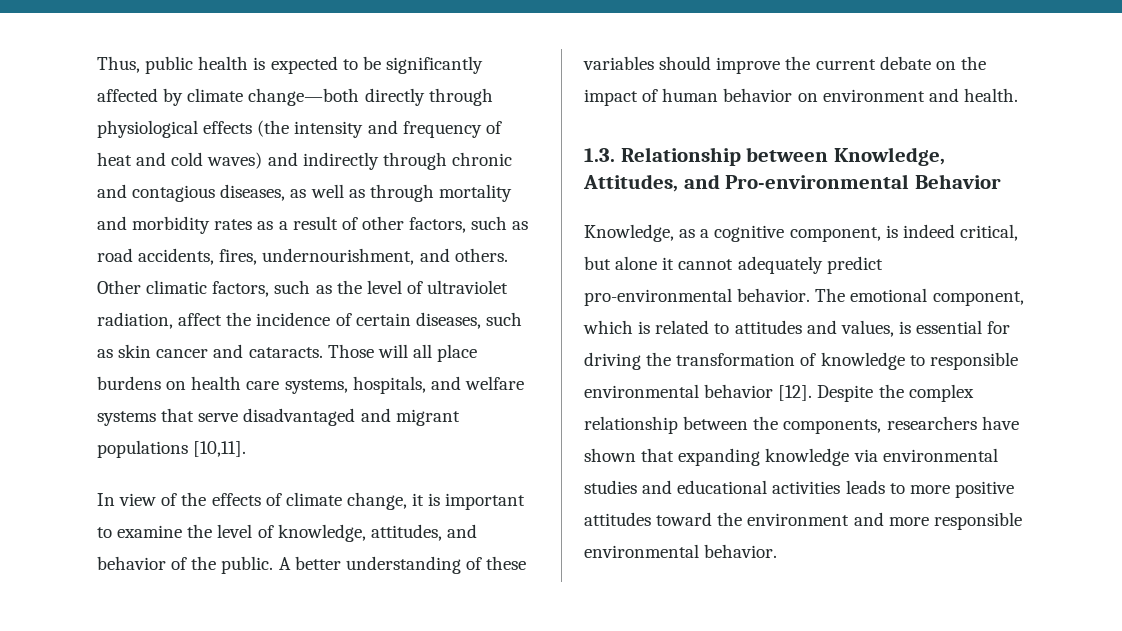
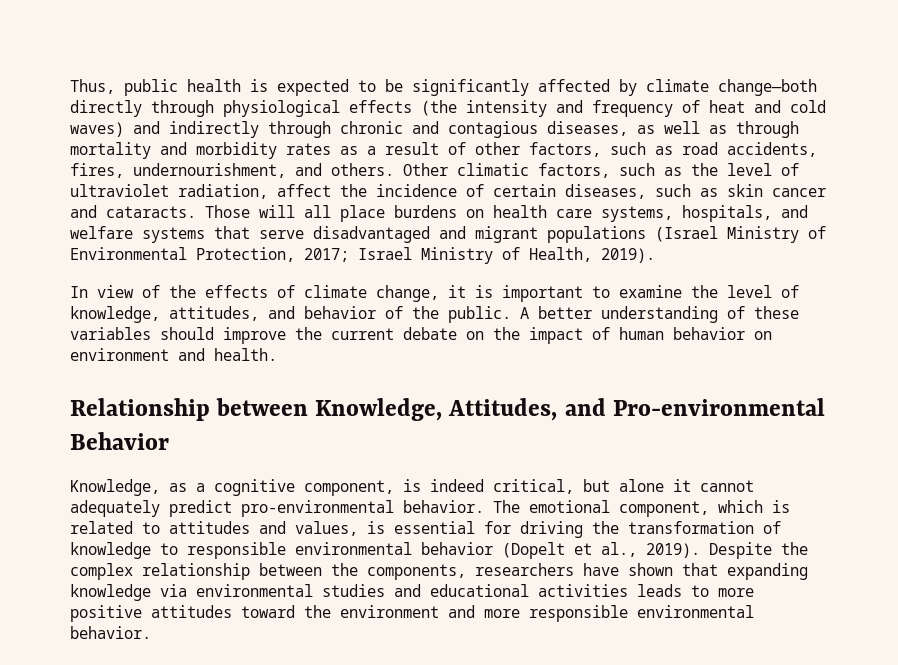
[193,441,247,457] [10,11]. -> [655,226,826,243] [70,247,655,264] (Israel Ministry of Environmental Protection, 2017; Israel Ministry of Health, 2019).
[584,148,615,162] 1.3. -> (277, 354) none
[778,385,813,401] [12]. -> [502,542,700,559] (Dopelt et al., 2019).

